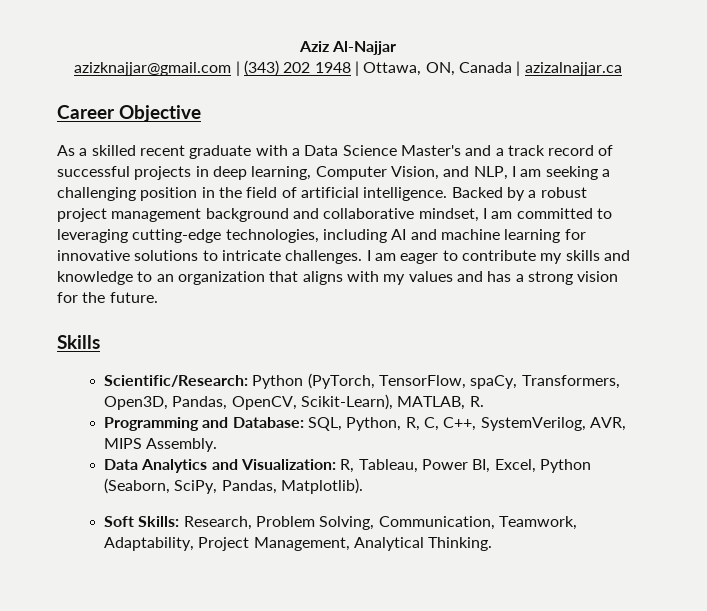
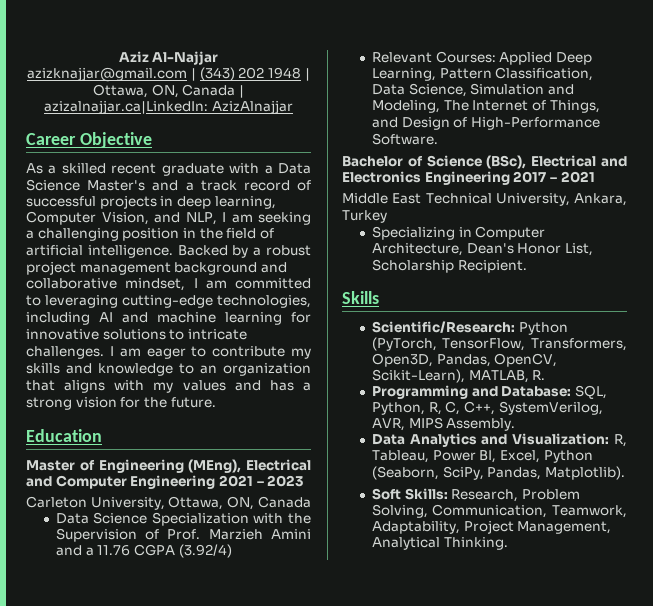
[524,62,622,76] azizalnajjar.ca -> [44,100,293,114] azizalnajjar.ca|LinkedIn: AzizAlnajjar
(158, 297) none -> [26,429,102,442] [26,459,311,473] [26,475,305,489] [26,496,311,510] [55,512,311,526] [55,528,311,542] [55,544,232,558] [371,51,592,65] [371,67,594,81] [371,83,574,97] [371,100,600,113] [371,117,600,130] [371,133,438,145] [342,155,627,169] [342,171,595,185] [342,193,627,206] [342,210,387,223] [371,226,546,240] [371,243,593,256] [371,259,527,273] // Education // Master of Engineering (MEng), Electrical and Computer Engineering 2021 – 2023 // Carleton University, Ottawa, ON, Canada // Data Science Specialization with the Supervision of Prof. Marzieh Amini and a 11.76 CGPA (3.92/4) // Relevant Courses: Applied Deep Learning, Pattern Classification, Data Science, Simulation and Modeling, The Internet of Things, and Design of High-Performance Software. // Bachelor of Science (BSc), Electrical and Electronics Engineering 2017 – 2021 // Middle East Technical University, Ankara, Turkey // Specializing in Computer Architecture, Dean's Honor List, Scholarship Recipient.
[470,375,518,389] spaCy, -> (526, 344) none

